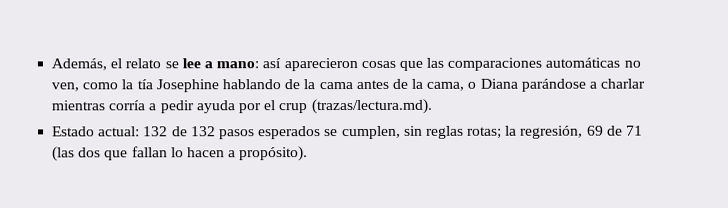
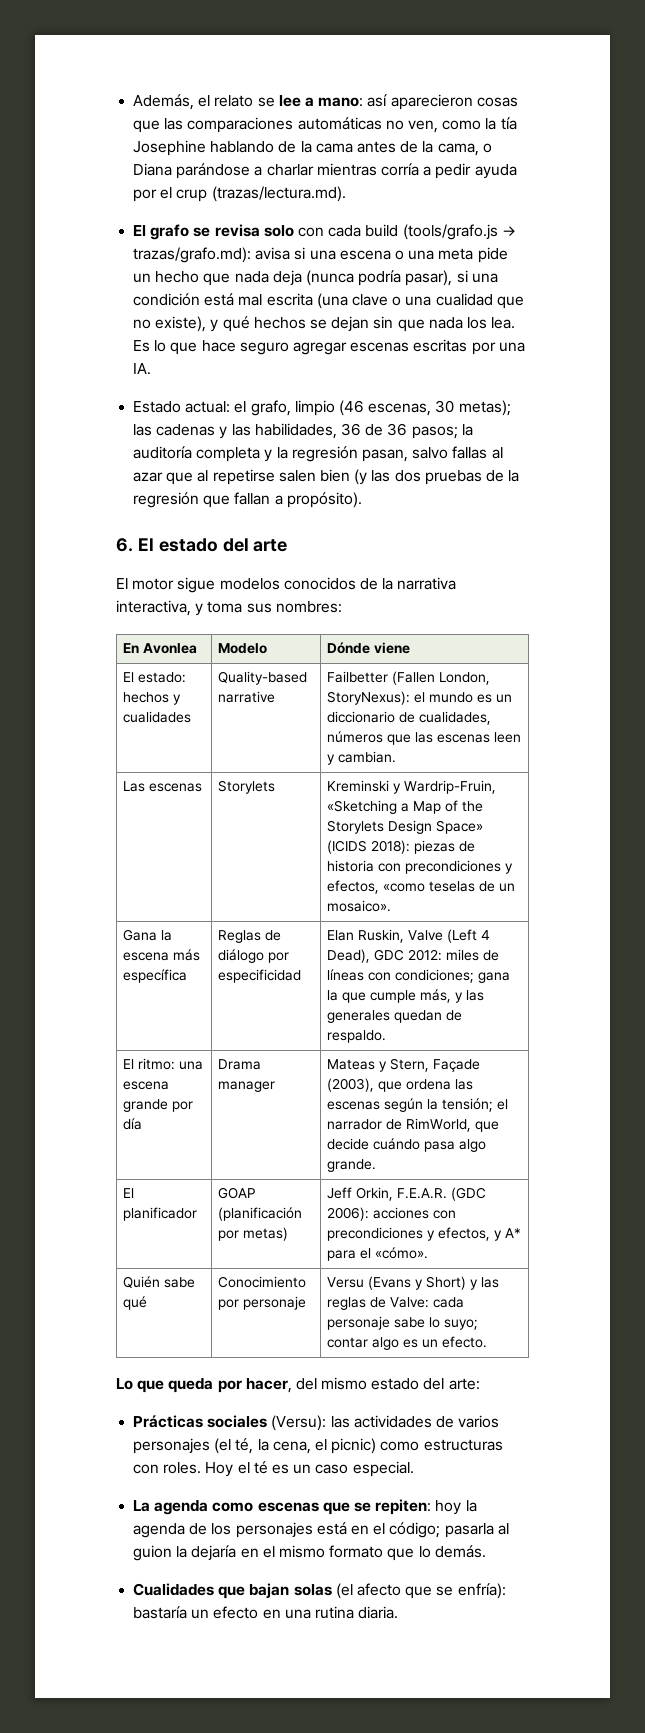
[52,125,644,140] [52,146,309,162] Estado actual: 132 de 132 pasos esperados se cumplen, sin reglas rotas; la regresión, 69 de 71 (las dos que fallan lo hacen a propósito). -> [133,224,516,240] [133,247,508,263] [133,270,498,286] [133,293,524,309] [133,316,516,332] [133,339,525,355] [133,363,152,375] [133,400,511,416] [133,423,473,439] [133,446,503,462] [133,469,520,485] [133,492,362,508] [116,538,288,552] [116,577,457,593] [116,600,342,616] [122,643,197,654] [217,643,267,654] [326,642,410,654] [122,672,186,683] [122,692,181,705] [122,711,191,723] [217,671,307,685] [217,691,275,703] [326,671,490,685] [326,691,512,705] [326,711,491,725] [326,731,521,745] [326,751,396,765] [122,781,202,792] [217,780,275,794] [326,780,496,794] [326,800,483,814] [326,820,483,834] [326,840,475,854] [326,860,513,874] [326,880,515,894] [326,900,391,912] [122,929,172,941] [122,949,200,961] [122,969,187,983] [217,930,281,943] [217,949,289,963] [217,969,301,983] [326,929,490,943] [326,949,499,963] [326,969,510,983] [326,989,484,1003] [326,1010,462,1023] [326,1030,386,1043] [122,1058,203,1070] [122,1081,169,1090] [122,1099,193,1112] [122,1118,142,1130] [217,1059,261,1070] [217,1081,275,1092] [326,1058,480,1072] [326,1078,473,1092] [326,1098,508,1112] [326,1118,499,1132] [326,1138,486,1152] [326,1159,376,1172] [122,1188,134,1198] [122,1207,197,1221] [217,1187,255,1199] [217,1207,302,1221] [217,1227,288,1241] [326,1187,486,1201] [326,1207,456,1221] [326,1227,521,1241] [326,1247,428,1261] [122,1276,195,1288] [122,1296,147,1310] [217,1276,306,1288] [217,1296,306,1310] [326,1276,499,1290] [326,1297,464,1310] [326,1316,478,1330] [326,1336,487,1350] [116,1377,480,1393] [133,1415,500,1431] [133,1438,503,1454] [133,1461,414,1477] [133,1499,477,1515] [133,1522,509,1538] [133,1545,486,1561] [133,1583,506,1599] [133,1606,399,1619] El grafo se revisa solo con cada build (tools/grafo.js → trazas/grafo.md): avisa si una escena o una meta pide un hecho que nada deja (nunca podría pasar), si una condición está mal escrita (una clave o una cualidad que no existe), y qué hechos se dejan sin que nada los lea. Es lo que hace seguro agregar escenas escritas por una IA. // Estado actual: el grafo, limpio (46 escenas, 30 metas); las cadenas y las habilidades, 36 de 36 pasos; la auditoría completa y la regresión pasan, salvo fallas al azar que al repetirse salen bien (y las dos pruebas de la regresión que fallan a propósito). // 6. El estado del arte // El motor sigue modelos conocidos de la narrativa interactiva, y toma sus nombres: // En Avonlea | Modelo | Dónde viene // El estado: hechos y cualidades | Quality-based narrative | Failbetter (Fallen London, StoryNexus): el mundo es un diccionario de cualidades, números que las escenas leen y cambian. // Las escenas | Storylets | Kreminski y Wardrip-Fruin, «Sketching a Map of the Storylets Design Space» (ICIDS 2018): piezas de historia con precondiciones y efectos, «como teselas de un mosaico». // Gana la escena más específica | Reglas de diálogo por especificidad | Elan Ruskin, Valve (Left 4 Dead), GDC 2012: miles de líneas con condiciones; gana la que cumple más, y las generales quedan de respaldo. // El ritmo: una escena grande por día | Drama manager | Mateas y Stern, Façade (2003), que ordena las escenas según la tensión; el narrador de RimWorld, que decide cuándo pasa algo grande. // El planificador | GOAP (planificación por metas) | Jeff Orkin, F.E.A.R. (GDC 2006): acciones con precondiciones y efectos, y A* para el «cómo». // Quién sabe qué | Conocimiento por personaje | Versu (Evans y Short) y las reglas de Valve: cada personaje sabe lo suyo; contar algo es un efecto. // Lo que queda por hacer, del mismo estado del arte: // Prácticas sociales (Versu): las actividades de varios personajes (el té, la cena, el picnic) como estructuras con roles. Hoy el té es un caso especial. // La agenda como escenas que se repiten: hoy la agenda de los personajes está en el código; pasarla al guion la dejaría en el mismo formato que lo demás. // Cualidades que bajan solas (el afecto que se enfría): bastaría un efecto en una rutina diaria.

